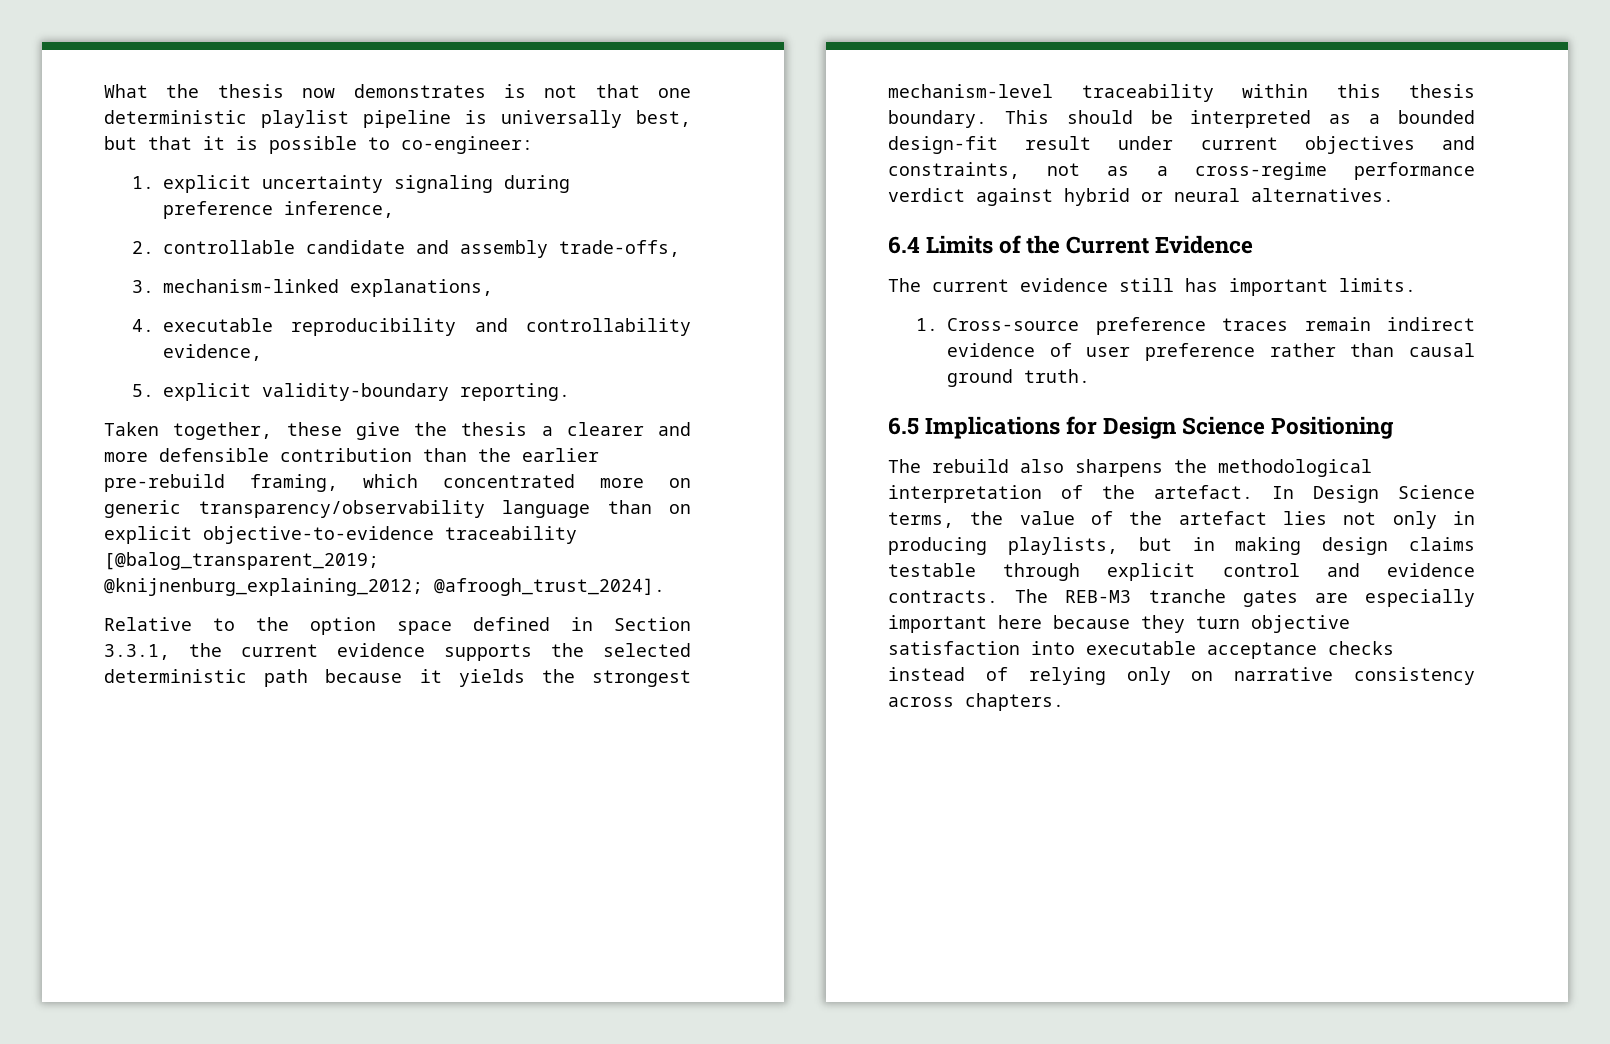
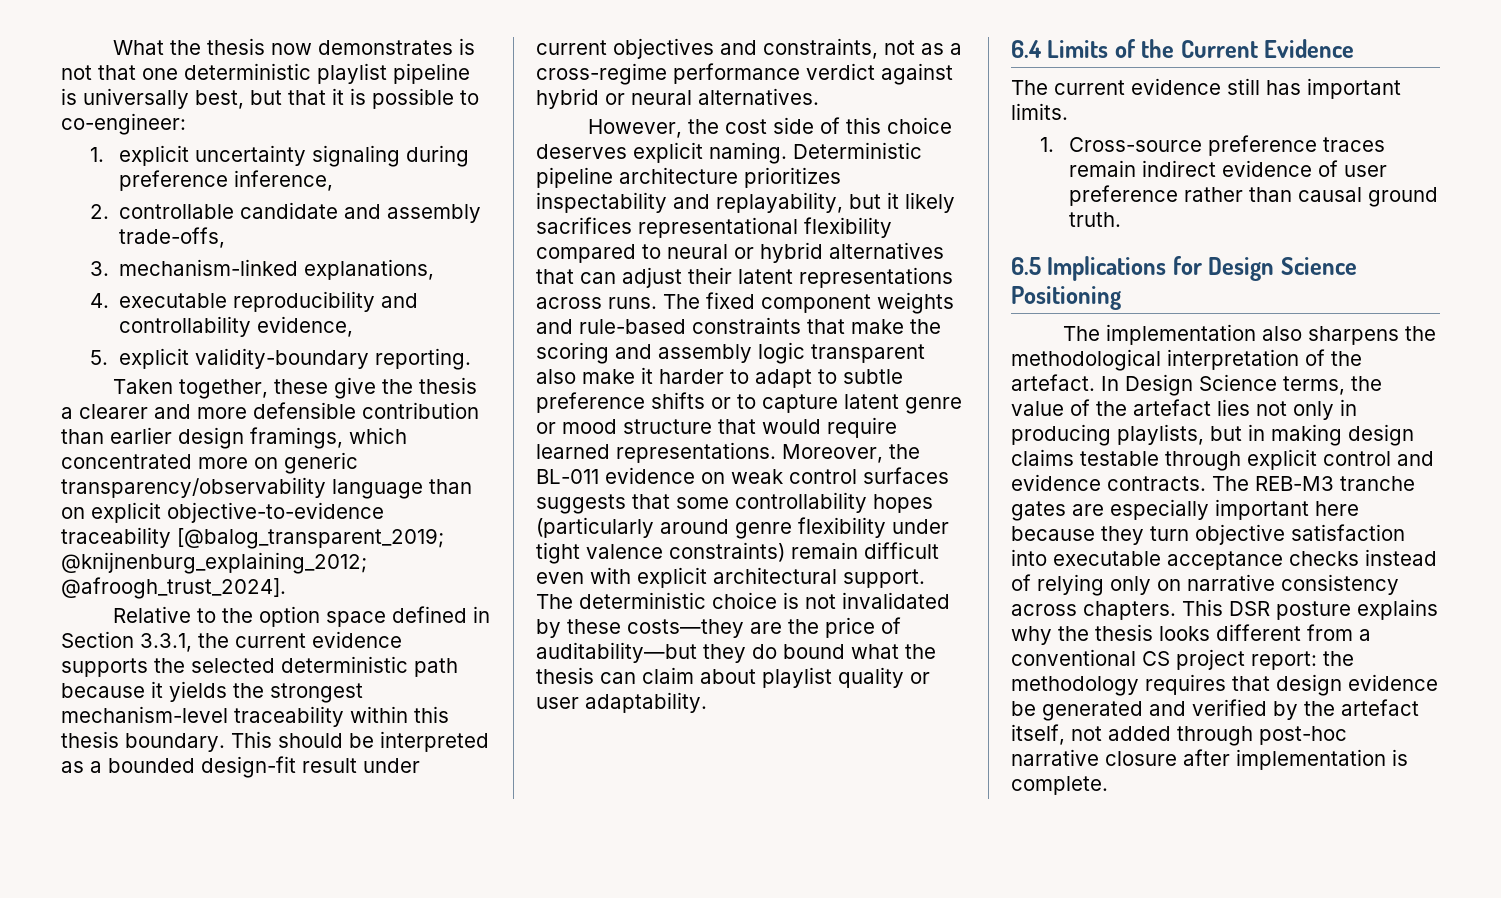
[478,448,599,462] [104,474,338,492] the earlier pre-rebuild framing, -> [110,427,343,449] earlier design framings,
(1394, 195) none -> [587,117,952,138] [536,142,922,164] [536,167,841,188] [536,192,955,213] [536,217,892,238] [536,242,944,263] [536,267,953,288] [536,292,954,314] [536,317,941,334] [536,342,925,364] [536,367,903,388] [536,392,962,414] [536,417,897,438] [536,442,920,463] [536,467,949,484] [536,492,933,514] [536,517,949,539] [536,542,939,564] [536,567,925,588] [536,592,950,609] [536,617,901,638] [536,642,936,663] [536,667,930,688] [536,692,707,713] // However, the cost side of this choice deserves explicit naming. Deterministic pipeline architecture prioritizes inspectability and replayability, but it likely sacrifices representational flexibility compared to neural or hybrid alternatives that can adjust their latent representations across runs. The fixed component weights and rule-based constraints that make the scoring and assembly logic transparent also make it harder to adapt to subtle preference shifts or to capture latent genre or mood structure that would require learned representations. Moreover, the BL-011 evidence on weak control surfaces suggests that some controllability hopes (particularly around genre flexibility under tight valence constraints) remain difficult even with explicit architectural support. The deterministic choice is not invalidated by these costs—they are the price of auditability—but they do bound what the thesis can claim about playlist quality or user adaptability.
[932,459,1009,473] rebuild -> [1105,324,1256,345] implementation
(1064, 702) none -> [1182,599,1438,620] [1011,624,1371,645] [1011,649,1354,670] [1011,674,1438,696] [1011,699,1419,721] [1011,724,1347,746] [1011,749,1408,770] [1011,776,1108,795] This DSR posture explains why the thesis looks different from a conventional CS project report: the methodology requires that design evidence be generated and verified by the artefact itself, not added through post-hoc narrative closure after implementation is complete.

